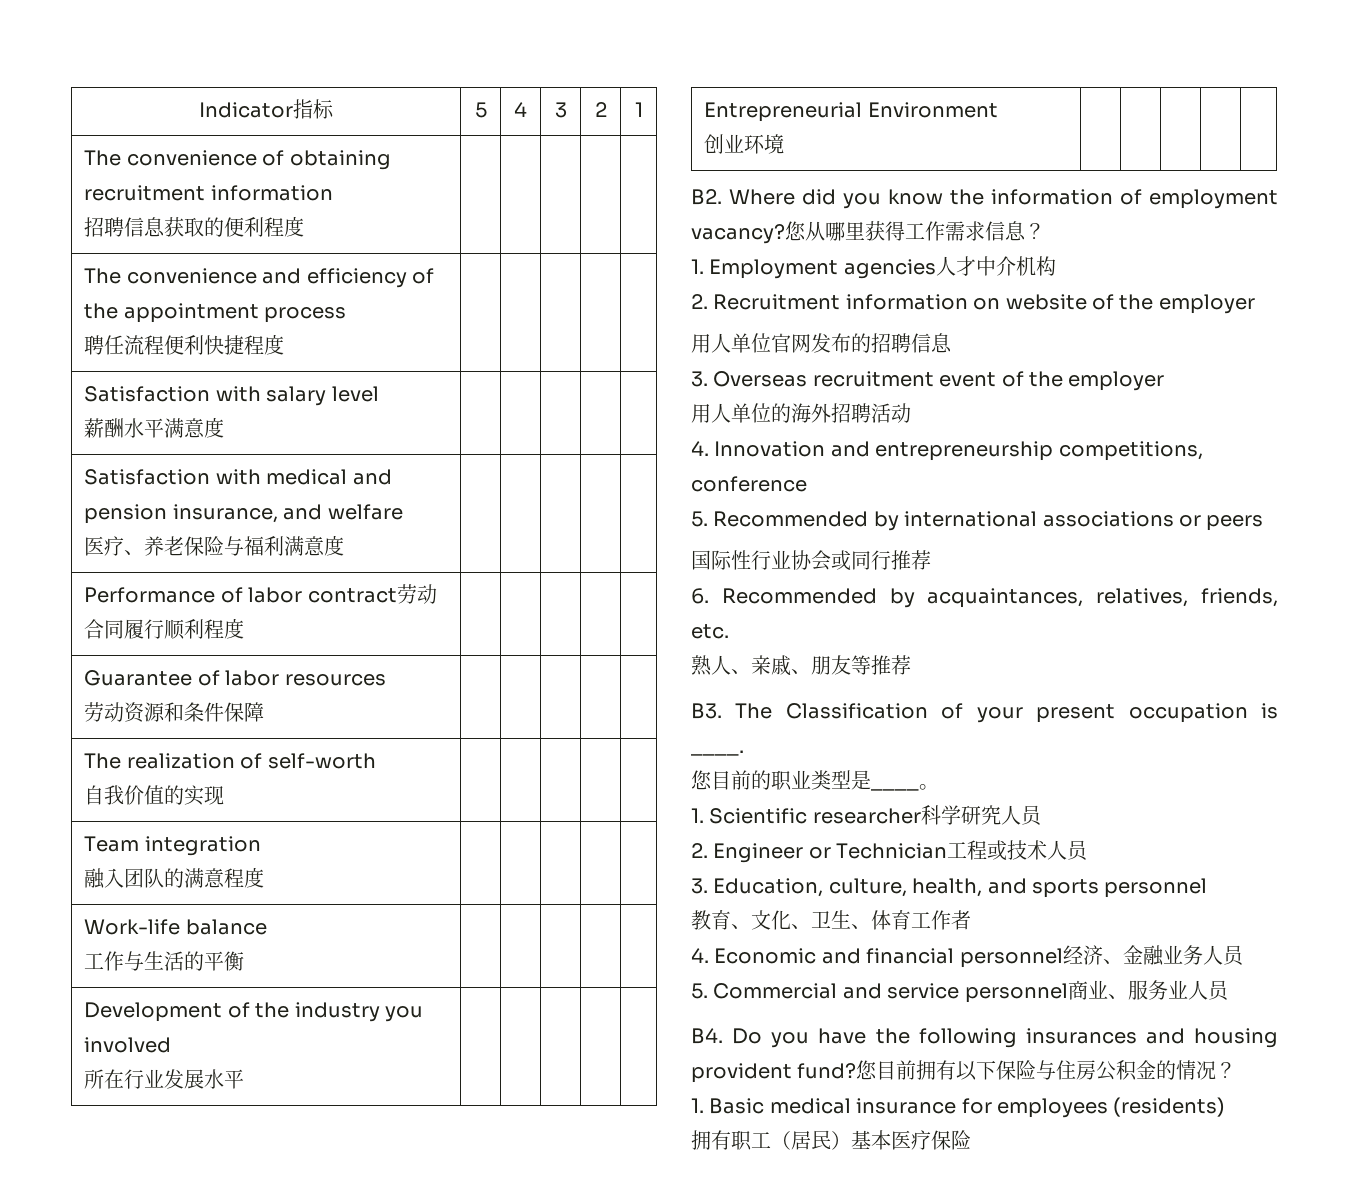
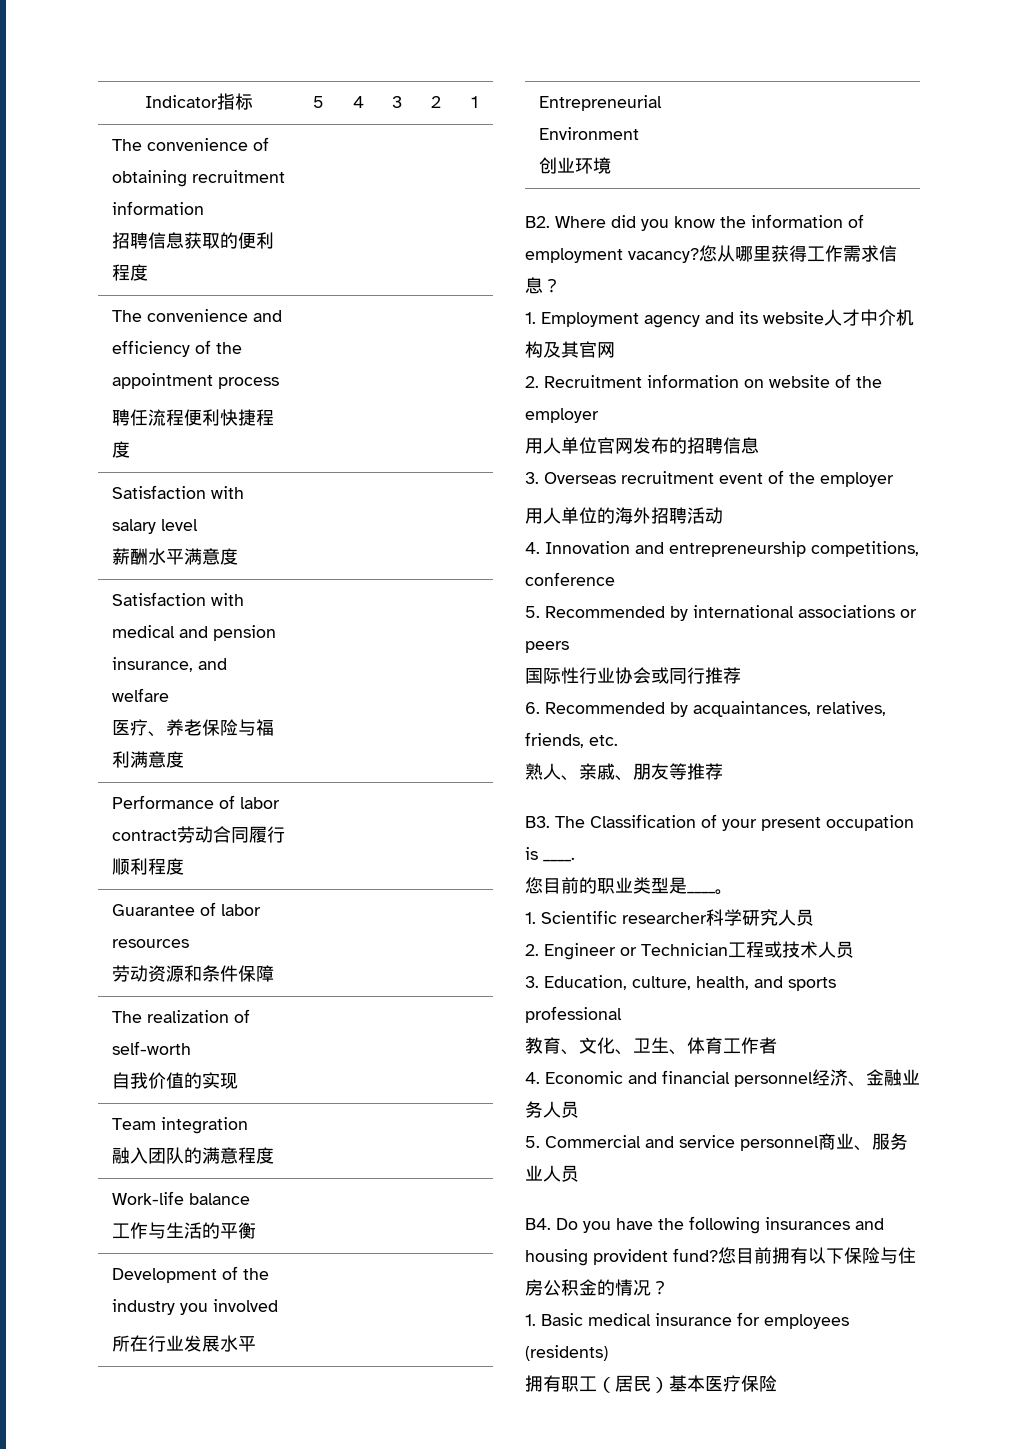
[843,259,936,279] agencies -> [644,311,824,328] agency and its website
(1056, 266) none -> [543,341,615,358] 及其官网
[1104,878,1208,898] personnel -> [525,1006,622,1023] professional

